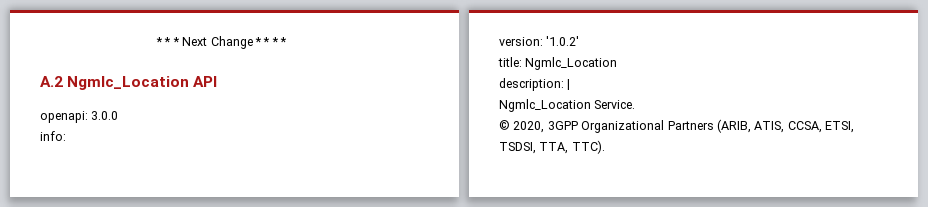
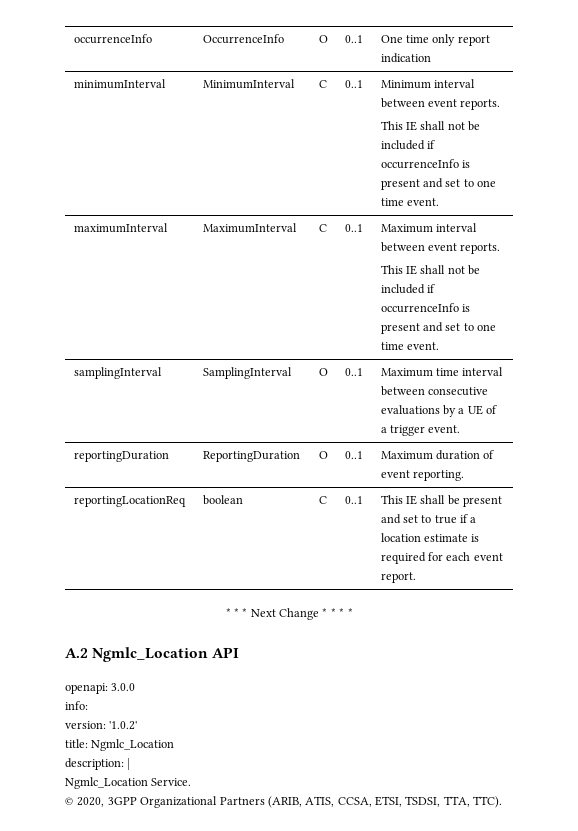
(156, 41) none -> [73,34,152,44] [202,34,284,44] [318,35,328,43] [344,35,363,43] [380,34,490,46] [380,53,431,63] [73,79,166,89] [202,79,295,89] [319,80,327,88] [344,80,363,88] [380,79,475,89] [380,98,501,110] [380,121,481,131] [380,140,435,150] [380,159,470,169] [380,178,497,190] [380,198,439,206] [73,223,168,233] [202,223,297,233] [319,224,327,232] [344,224,363,232] [380,223,477,233] [380,242,501,254] [380,265,481,275] [380,284,435,294] [380,303,470,313] [380,322,497,334] [380,342,439,350] [73,367,162,379] [202,367,292,379] [318,368,328,376] [344,368,363,376] [380,367,504,377] [380,386,488,396] [380,405,498,417] [380,425,461,436] [73,451,169,462] [202,451,300,462] [318,451,328,459] [344,451,363,459] [380,450,495,460] [380,470,464,481] [73,496,186,507] [202,495,243,505] [319,496,327,504] [344,496,363,504] [380,495,503,507] [380,514,477,524] [380,533,480,542] [380,552,503,564] [380,572,416,583] occurrenceInfo | OccurrenceInfo | O | 0..1 | One time only report indication // minimumInterval | MinimumInterval | C | 0..1 | Minimum interval between event reports. // This IE shall not be included if occurrenceInfo is present and set to one time event. // maximumInterval | MaximumInterval | C | 0..1 | Maximum interval between event reports. // This IE shall not be included if occurrenceInfo is present and set to one time event. // samplingInterval | SamplingInterval | O | 0..1 | Maximum time interval between consecutive evaluations by a UE of a trigger event. // reportingDuration | ReportingDuration | O | 0..1 | Maximum duration of event reporting. // reportingLocationReq | boolean | C | 0..1 | This IE shall be present and set to true if a location estimate is required for each event report. //

